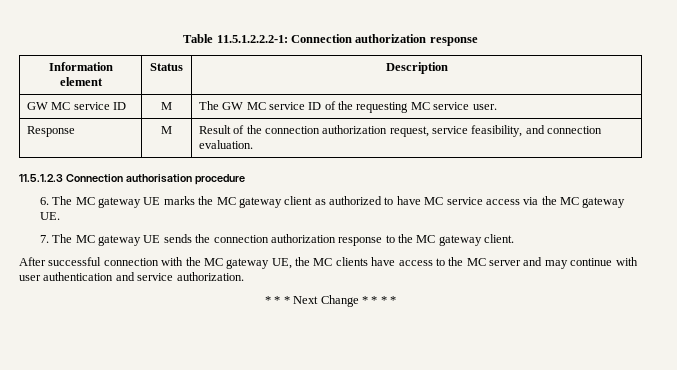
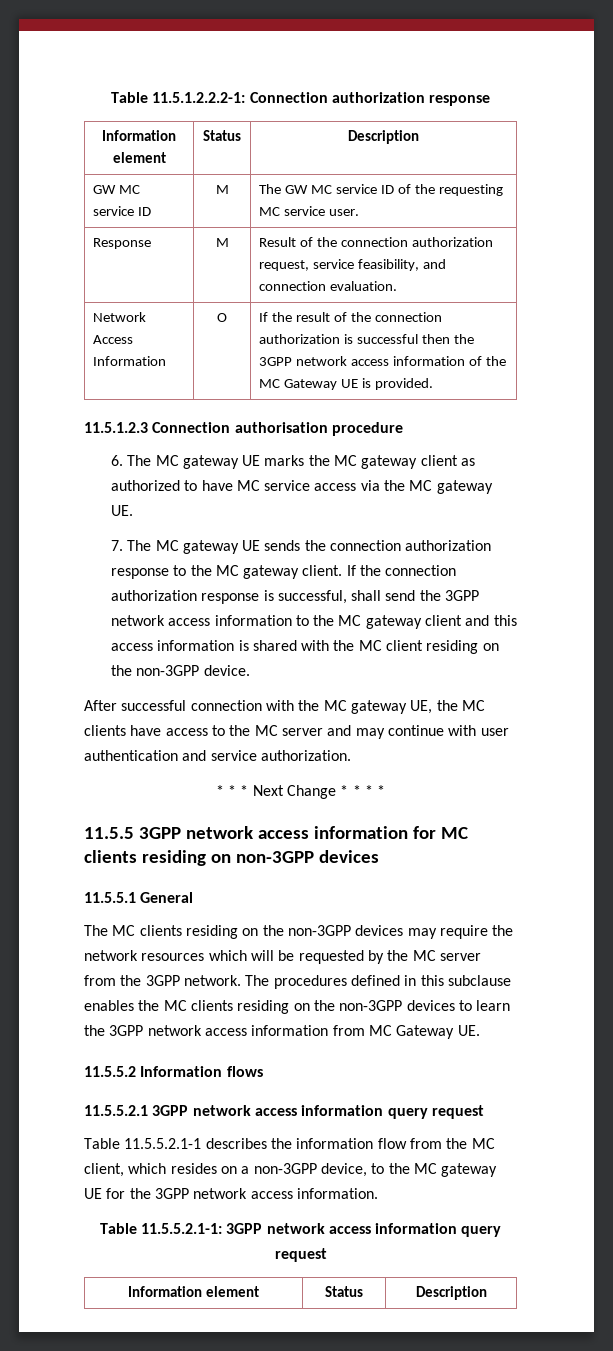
(253, 144) none -> [93,312,147,322] [93,335,134,344] [93,356,167,366] [217,313,227,322] [259,312,442,322] [259,334,475,344] [259,356,506,366] [259,378,434,390] // Network Access Information | O | If the result of the connection authorization is successful then the 3GPP network access information of the MC Gateway UE is provided.
(515, 238) none -> [346,565,457,576] [110,590,480,604] [110,615,517,629] [110,640,499,654] [110,665,250,676] If the connection authorization response is successful, shall send the 3GPP network access information to the MC gateway client and this access information is shared with the MC client residing on the non-3GPP device.
(396, 300) none -> [84,826,468,839] [84,850,379,866] [84,892,194,903] [84,925,514,939] [84,950,481,964] [84,975,511,989] [84,1000,511,1014] [84,1025,480,1039] [84,1066,263,1077] [84,1105,484,1119] [84,1138,495,1149] [84,1163,498,1177] [84,1188,378,1199] [99,1223,502,1237] [274,1248,327,1262] [128,1286,259,1297] [325,1286,363,1297] [415,1286,487,1300] // 11.5.5 3GPP network access information for MC clients residing on non-3GPP devices // 11.5.5.1 General // The MC clients residing on the non-3GPP devices may require the network resources which will be requested by the MC server from the 3GPP network. The procedures defined in this subclause enables the MC clients residing on the non-3GPP devices to learn the 3GPP network access information from MC Gateway UE. // 11.5.5.2 Information flows // 11.5.5.2.1 3GPP network access information query request // Table 11.5.5.2.1-1 describes the information flow from the MC client, which resides on a non-3GPP device, to the MC gateway UE for the 3GPP network access information. // Table 11.5.5.2.1-1: 3GPP network access information query request // Information element | Status | Description

